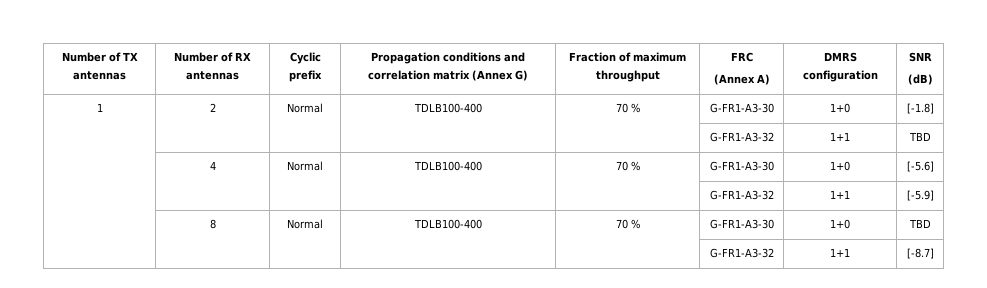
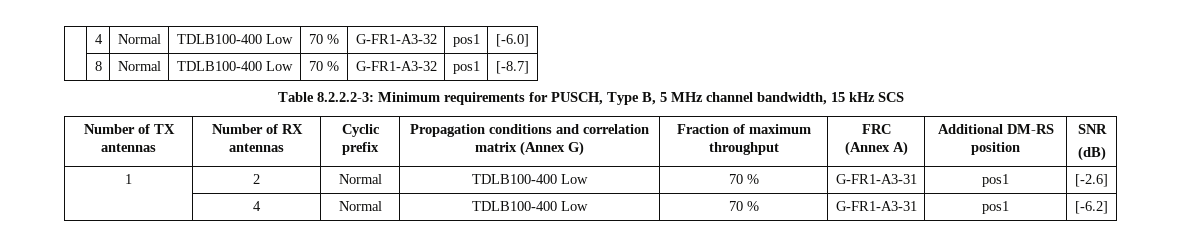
(61, 57) none -> [94,34,103,44] [117,34,161,44] [177,34,293,44] [309,34,339,44] [355,34,437,44] [452,34,480,47] [496,34,529,47] [94,61,102,71] [117,61,161,71] [177,61,293,71] [309,61,339,71] [355,61,437,71] [452,61,480,74] [496,61,529,74] [277,92,904,105] | 4 | Normal | TDLB100-400 Low | 70 % | G-FR1-A3-32 | pos1 | [-6.0] // | 8 | Normal | TDLB100-400 Low | 70 % | G-FR1-A3-32 | pos1 | [-8.7] // Table 8.2.2.2-3: Minimum requirements for PUSCH, Type B, 5 MHz channel bandwidth, 15 kHz SCS //
[823,52,857,62] [802,70,878,82] DMRS configuration -> [937,124,1054,134] [971,142,1020,155] Additional DM-RS position
[615,103,640,113] [709,103,774,113] [830,103,850,113] [906,103,934,114] [709,132,774,142] [830,132,850,141] [908,132,931,141] [209,161,216,170] [287,161,323,171] [413,161,482,171] [615,161,640,171] [709,161,774,171] [830,161,850,171] [906,161,934,172] [709,190,774,200] [830,190,850,199] [906,190,934,201] [209,219,216,229] [287,219,323,229] [413,219,482,229] [615,219,640,229] [709,219,774,229] [830,219,850,229] [908,219,931,228] [709,248,774,258] [830,248,850,257] [906,248,934,259] | 70 % | G-FR1-A3-30 | 1+0 | [-1.8] // | | | | | G-FR1-A3-32 | 1+1 | TBD // | 4 | Normal | TDLB100-400 | 70 % | G-FR1-A3-30 | 1+0 | [-5.6] // | | | | | G-FR1-A3-32 | 1+1 | [-5.9] // | 8 | Normal | TDLB100-400 | 70 % | G-FR1-A3-30 | 1+0 | TBD // | | | | | G-FR1-A3-32 | 1+1 | [-8.7] -> [561,174,588,184] [728,174,759,184] [835,174,917,184] [982,174,1009,187] [1075,174,1108,187] [253,201,261,211] [338,201,382,211] [472,201,588,211] [728,201,759,211] [835,201,917,211] [982,201,1009,214] [1075,201,1108,214] Low | 70 % | G-FR1-A3-31 | pos1 | [-2.6] // | 4 | Normal | TDLB100-400 Low | 70 % | G-FR1-A3-31 | pos1 | [-6.2]

